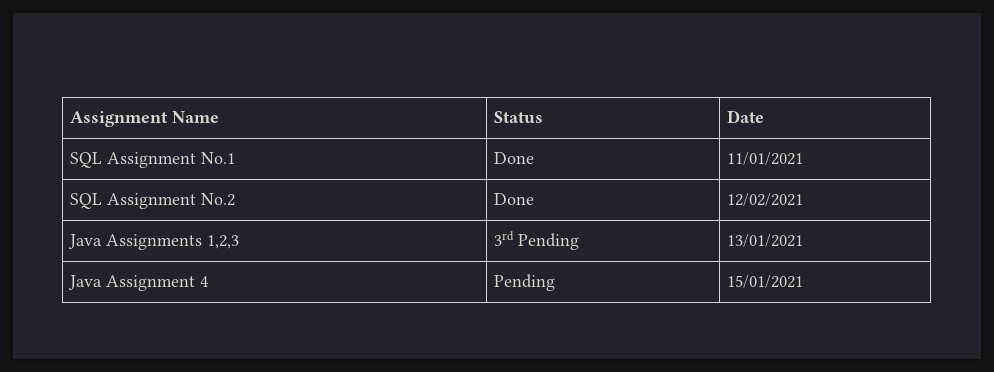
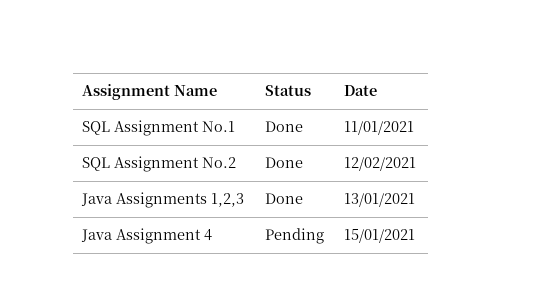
[494,231,580,250] 3rd Pending -> [265,193,304,204] Done

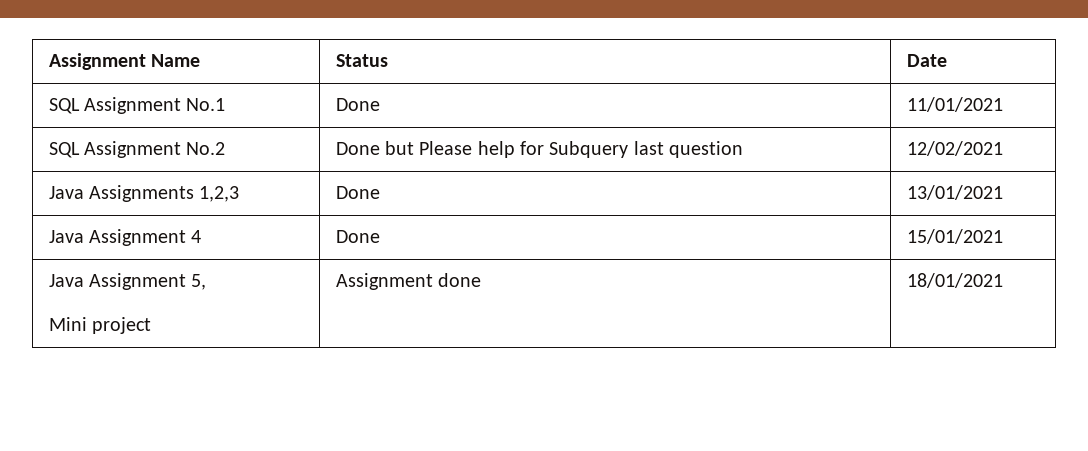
(304, 162) none -> [385,141,743,158] but Please help for Subquery last question
[265,228,325,244] Pending -> [335,230,380,243] Done
(416, 236) none -> [48,273,207,290] [48,317,152,334] [335,273,482,290] [906,273,1003,288] // Java Assignment 5, // Mini project | Assignment done | 18/01/2021

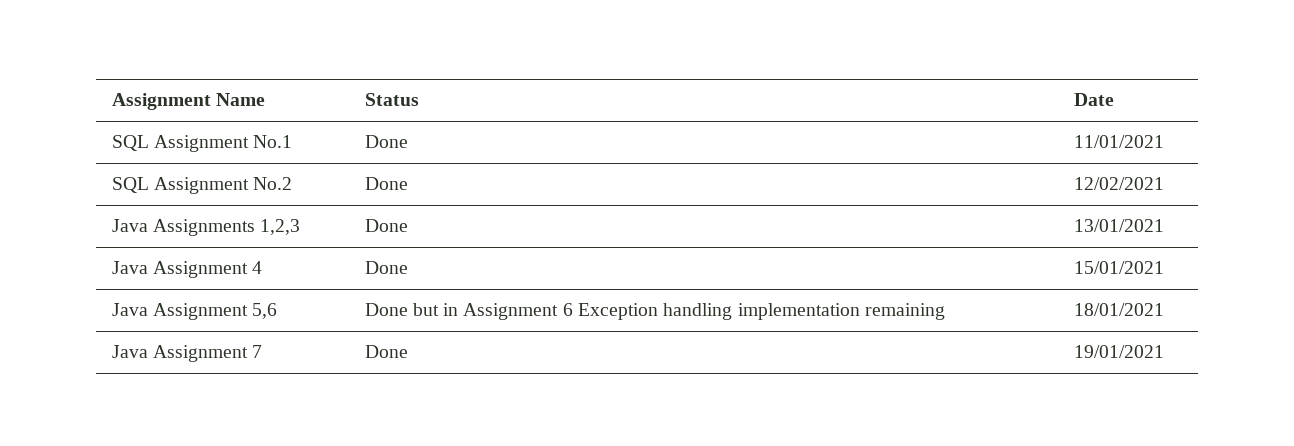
[385,141,743,158] but Please help for Subquery last question -> (408, 183) none
[191,274,207,290] [48,317,152,334] [335,273,482,290] [906,273,1003,288] 5, // Mini project | Assignment done | 18/01/2021 -> [252,303,278,319] [364,303,945,320] [1073,303,1164,316] [111,345,263,362] [364,345,408,358] [1073,345,1164,358] 5,6 | Done but in Assignment 6 Exception handling implementation remaining | 18/01/2021 // Java Assignment 7 | Done | 19/01/2021

